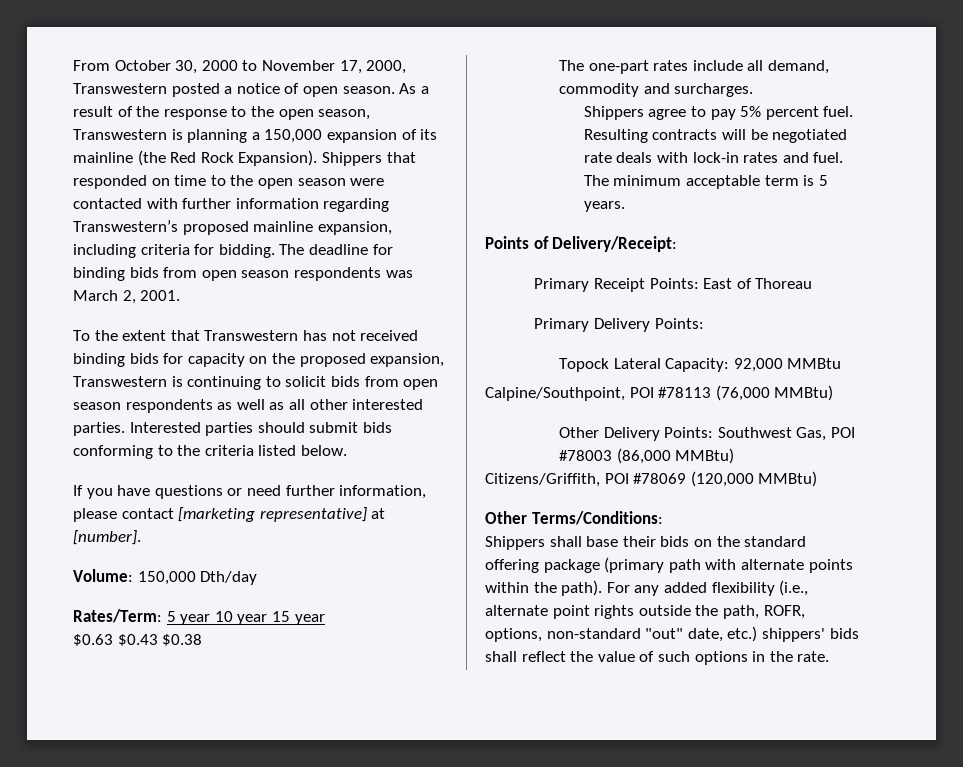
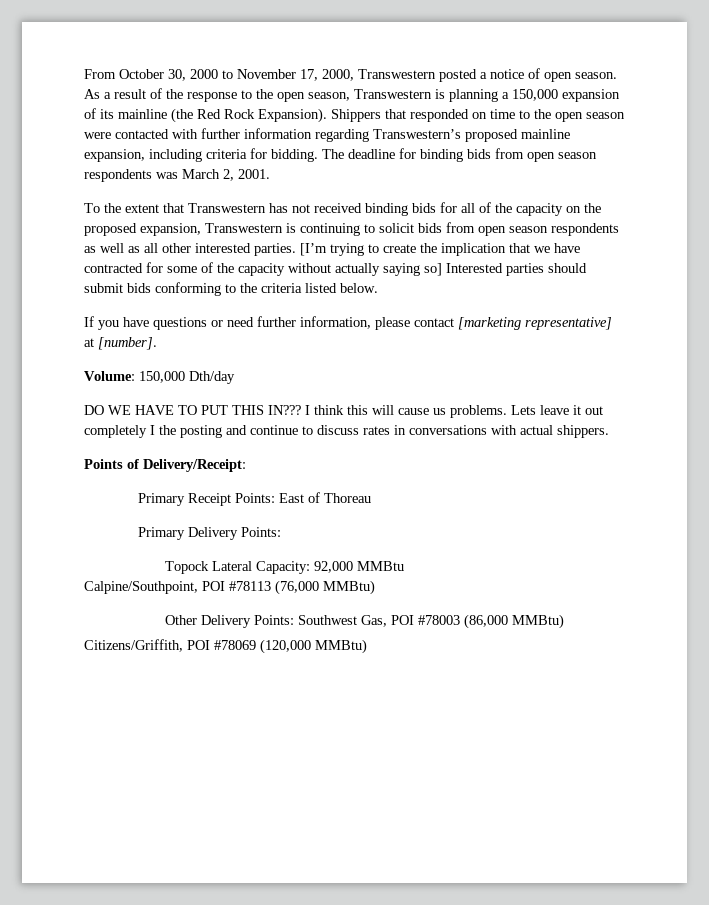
(184, 358) none -> [461,202,512,213] all of the
(125, 429) none -> [300,243,580,256] [84,262,442,276] [I’m trying to create the implication that we have contracted for some of the capacity without actually saying so]
[73,609,325,625] [73,634,203,646] [559,60,830,74] [559,83,754,97] [583,106,854,120] [583,129,848,143] [583,152,844,163] [583,175,828,189] [583,201,625,212] Rates/Term: 5 year 10 year 15 year // $0.63 $0.43 $0.38 // The one-part rates include all demand, commodity and surcharges. // Shippers agree to pay 5% percent fuel. Resulting contracts will be negotiated rate deals with lock-in rates and fuel. The minimum acceptable term is 5 years. -> [84,405,603,418] [84,425,609,438] DO WE HAVE TO PUT THIS IN??? I think this will cause us problems. Lets leave it out completely I the posting and continue to discuss rates in conversations with actual shippers.
[485,511,663,525] [485,536,807,550] [485,557,853,573] [485,580,809,596] [485,605,805,619] [485,626,859,642] [485,651,830,665] // Other Terms/Conditions: // Shippers shall base their bids on the standard offering package (primary path with alternate points within the path). For any added flexibility (i.e., alternate point rights outside the path, ROFR, options, non-standard "out" date, etc.) shippers' bids shall reflect the value of such options in the rate. -> (367, 646) none

